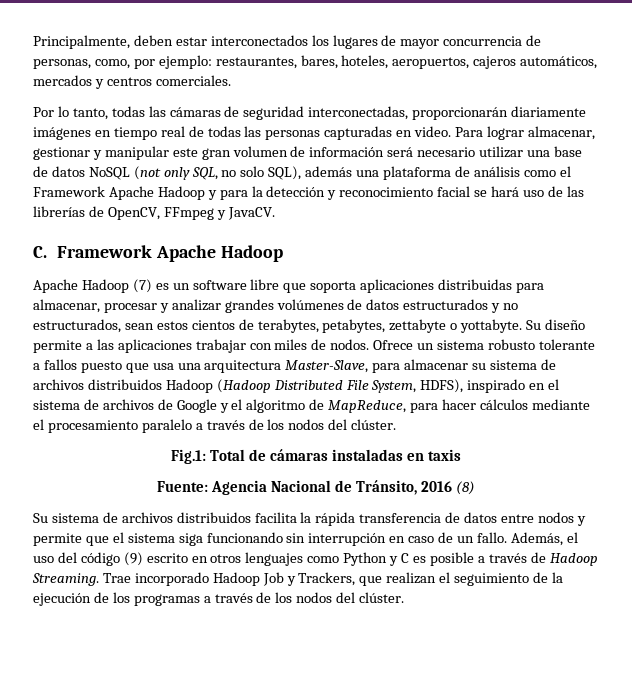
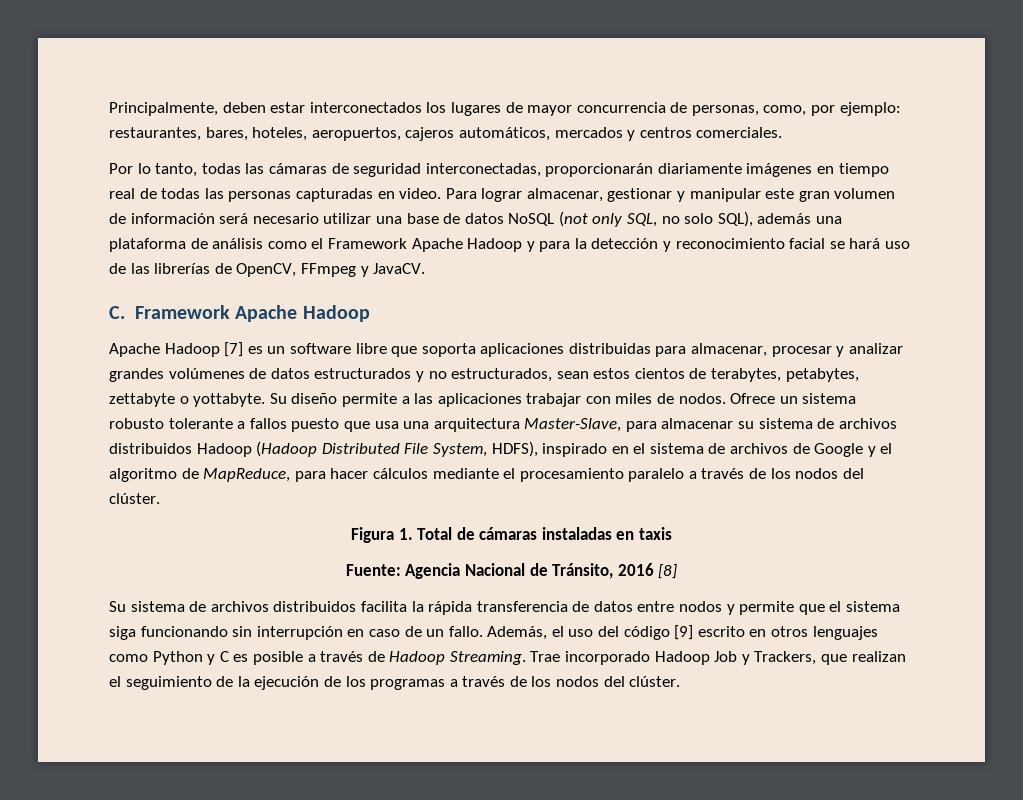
[132,279,152,293] (7) -> [224,342,244,357] [7]
[171,449,207,464] Fig.1: -> [350,527,413,543] Figura 1.
[455,481,475,495] (8) -> [658,564,678,579] [8]
[123,552,143,566] (9) -> [674,625,694,640] [9]

